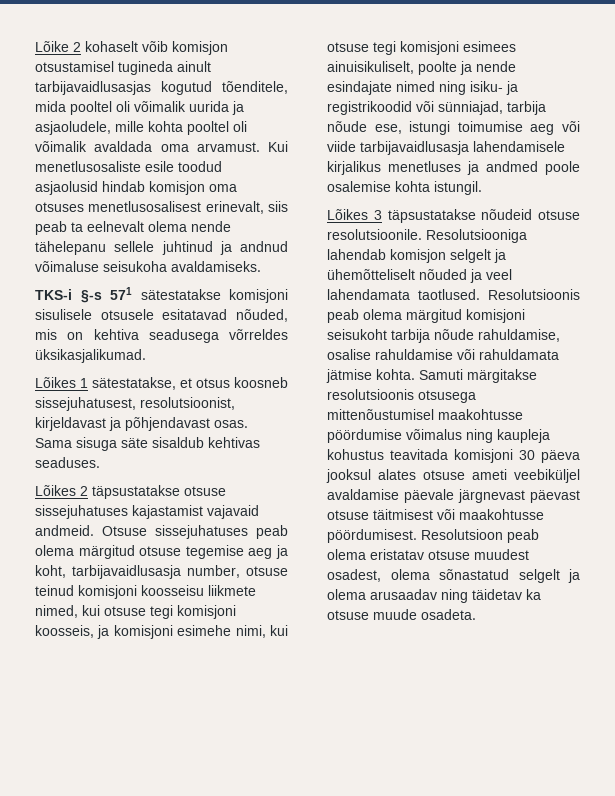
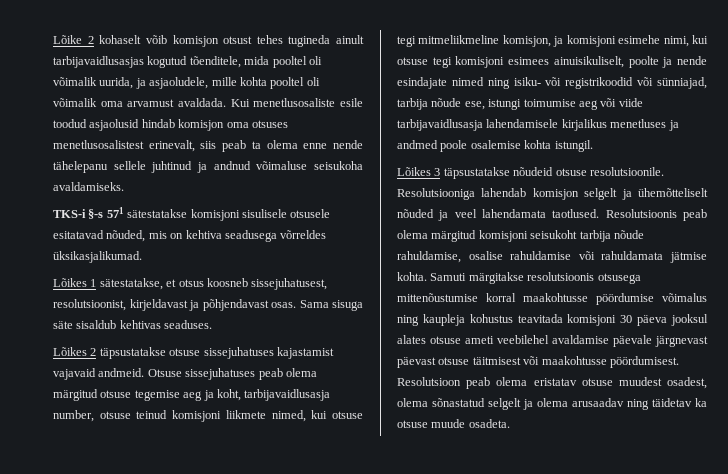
[35,61,114,72] otsustamisel -> [223,35,283,44] otsust tehes
[189,101,229,112] uurida -> [99,77,134,89] uurida,
[94,141,260,152] avaldada oma arvamust. -> [100,98,226,107] oma arvamust avaldada.
[88,201,202,212] menetlusosalisest -> [53,140,144,149] menetlusosalistest
[87,221,187,232] eelnevalt olema -> [266,140,328,149] olema enne
[141,585,204,596] koosseisu -> (222, 416) none
[177,605,236,619] [35,625,94,638] komisjoni koosseis, -> [418,35,551,47] mitmeliikmeline komisjon,
[506,81,518,95] ja -> [545,77,562,86] või
[327,409,434,420] mittenõustumisel -> [397,293,516,302] mittenõustumise korral
[514,469,580,483] veebiküljel -> [497,335,549,344] veebilehel

